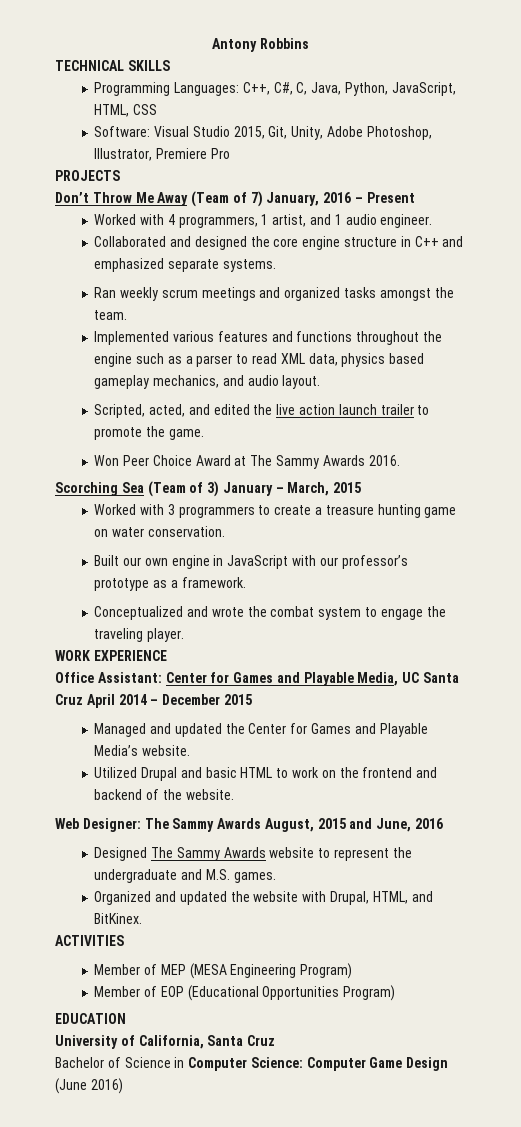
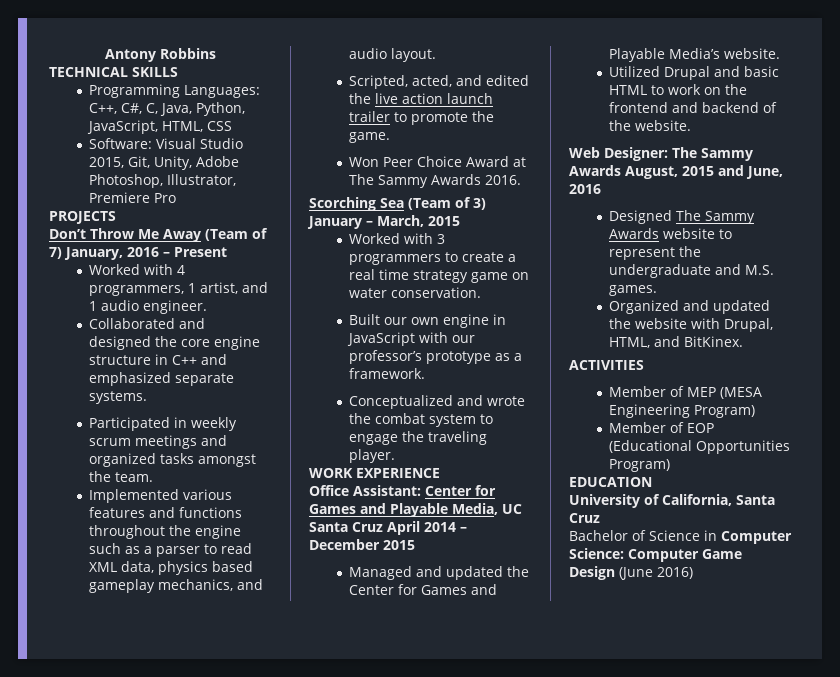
[94,287,117,298] Ran -> [89,417,188,431] Participated in
[325,504,421,518] treasure hunting -> [349,269,469,283] real time strategy

